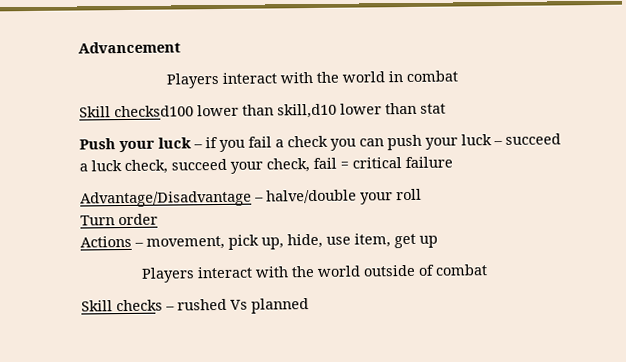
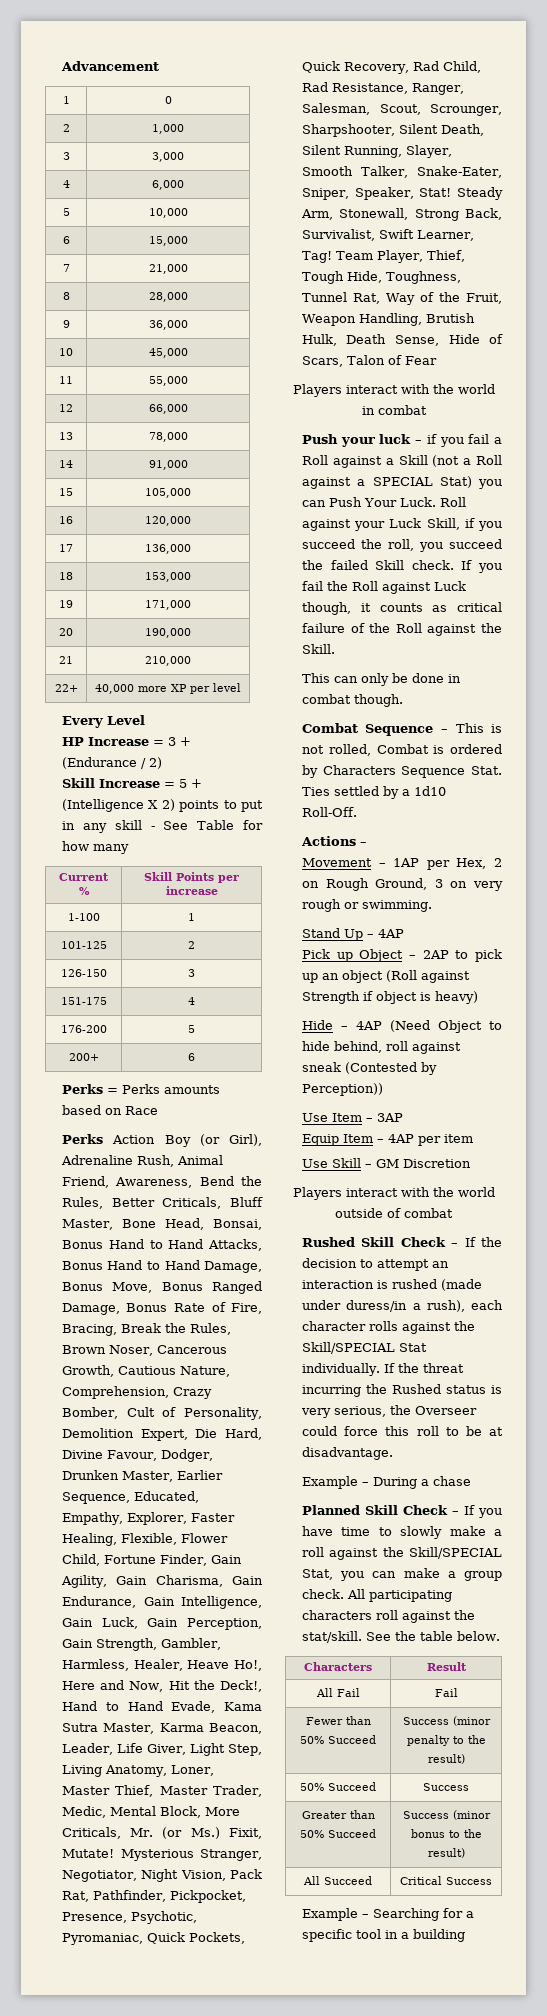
(182, 47) none -> [62,96,70,104] [164,96,172,104] [62,124,70,132] [152,124,184,134] [62,152,70,160] [152,152,184,162] [62,180,70,188] [152,180,184,190] [62,208,70,216] [148,208,188,218] [62,236,70,244] [148,236,188,246] [62,264,70,272] [148,264,188,274] [62,292,70,300] [148,292,188,302] [62,320,70,328] [148,320,188,330] [59,348,73,356] [148,348,188,358] [59,376,73,384] [148,376,188,386] [59,404,73,412] [148,404,188,414] [59,432,73,440] [148,432,188,442] [59,460,73,468] [148,460,188,470] [59,488,73,496] [145,488,191,498] [59,516,73,524] [145,516,191,526] [59,544,73,552] [145,544,191,554] [59,572,73,580] [145,572,191,582] [59,600,73,608] [145,600,191,610] [59,628,73,636] [145,628,191,638] [59,656,73,664] [145,656,191,666] [54,684,78,692] [95,683,241,694] [61,715,145,728] [61,737,191,746] [61,757,162,769] [61,778,202,788] [61,799,263,812] [61,820,263,833] [61,841,129,854] [59,873,109,881] [78,887,90,895] [144,872,239,883] [165,886,218,895] [67,913,100,921] [188,913,195,921] [60,941,107,949] [188,941,195,949] [60,969,107,977] [188,969,195,977] [60,997,107,1005] [188,997,195,1005] [60,1025,107,1033] [188,1025,195,1033] [68,1053,99,1061] [188,1053,195,1061] [61,1084,220,1094] [61,1105,158,1115] [61,1134,262,1147] [60,1155,223,1167] [61,1176,262,1188] [61,1197,263,1209] [61,1218,262,1230] [61,1239,262,1251] [61,1260,262,1273] [61,1281,262,1294] [61,1302,262,1315] [61,1323,231,1336] [61,1345,227,1356] [61,1365,230,1377] [61,1386,212,1399] [61,1407,263,1420] [61,1428,262,1441] [61,1449,213,1462] [61,1470,223,1482] [61,1491,199,1504] [61,1512,235,1525] [61,1533,228,1546] [61,1554,242,1566] [60,1575,263,1588] [61,1596,262,1609] [61,1617,262,1630] [61,1638,221,1651] [61,1659,262,1671] [61,1680,262,1692] [61,1701,262,1713] [61,1723,262,1734] [61,1743,262,1756] [61,1765,214,1777] [61,1785,263,1797] [61,1806,240,1818] [61,1827,262,1839] [61,1849,263,1861] [61,1869,262,1882] [61,1890,246,1903] [61,1911,197,1924] [61,1932,245,1945] [301,61,481,74] [301,82,464,95] [301,103,503,116] [301,124,484,137] [301,145,452,158] [301,166,503,178] [301,187,503,200] [300,208,502,221] [301,229,474,241] [301,250,465,263] [301,271,461,284] [301,292,502,305] [301,313,475,326] [301,334,503,346] [301,355,437,367] // 1 | 0 // 2 | 1,000 // 3 | 3,000 // 4 | 6,000 // 5 | 10,000 // 6 | 15,000 // 7 | 21,000 // 8 | 28,000 // 9 | 36,000 // 10 | 45,000 // 11 | 55,000 // 12 | 66,000 // 13 | 78,000 // 14 | 91,000 // 15 | 105,000 // 16 | 120,000 // 17 | 136,000 // 18 | 153,000 // 19 | 171,000 // 20 | 190,000 // 21 | 210,000 // 22+ | 40,000 more XP per level // Every Level // HP Increase = 3 + (Endurance / 2) // Skill Increase = 5 + (Intelligence X 2) points to put in any skill - See Table for how many // Current % | Skill Points per increase // 1-100 | 1 // 101-125 | 2 // 126-150 | 3 // 151-175 | 4 // 176-200 | 5 // 200+ | 6 // Perks = Perks amounts based on Race // Perks Action Boy (or Girl), Adrenaline Rush, Animal Friend, Awareness, Bend the Rules, Better Criticals, Bluff Master, Bone Head, Bonsai, Bonus Hand to Hand Attacks, Bonus Hand to Hand Damage, Bonus Move, Bonus Ranged Damage, Bonus Rate of Fire, Bracing, Break the Rules, Brown Noser, Cancerous Growth, Cautious Nature, Comprehension, Crazy Bomber, Cult of Personality, Demolition Expert, Die Hard, Divine Favour, Dodger, Drunken Master, Earlier Sequence, Educated, Empathy, Explorer, Faster Healing, Flexible, Flower Child, Fortune Finder, Gain Agility, Gain Charisma, Gain Endurance, Gain Intelligence, Gain Luck, Gain Perception, Gain Strength, Gambler, Harmless, Healer, Heave Ho!, Here and Now, Hit the Deck!, Hand to Hand Evade, Kama Sutra Master, Karma Beacon, Leader, Life Giver, Light Step, Living Anatomy, Loner, Master Thief, Master Trader, Medic, Mental Block, More Criticals, Mr. (or Ms.) Fixit, Mutate! Mysterious Stranger, Negotiator, Night Vision, Pack Rat, Pathfinder, Pickpocket, Presence, Psychotic, Pyromaniac, Quick Pockets, Quick Recovery, Rad Child, Rad Resistance, Ranger, Salesman, Scout, Scrounger, Sharpshooter, Silent Death, Silent Running, Slayer, Smooth Talker, Snake-Eater, Sniper, Speaker, Stat! Steady Arm, Stonewall, Strong Back, Survivalist, Swift Learner, Tag! Team Player, Thief, Tough Hide, Toughness, Tunnel Rat, Way of the Fruit, Weapon Handling, Brutish Hulk, Death Sense, Hide of Scars, Talon of Fear
[79,102,447,119] // Skill checksd100 lower than skill,d10 lower than stat -> (427, 410) none
[287,133,562,151] [79,156,454,175] [80,188,423,208] [80,213,159,226] [80,233,439,250] check you can push your luck – succeed a luck check, succeed your check, fail = critical failure // Advantage/Disadvantage – halve/double your roll // Turn order // Actions – movement, pick up, hide, use item, get up -> [301,455,502,468] [301,476,502,489] [301,497,466,507] [301,518,502,531] [301,539,502,552] [301,560,502,573] [301,581,466,594] [301,602,502,615] [301,623,502,636] [301,644,335,654] [301,673,461,686] [301,694,403,707] [301,723,502,736] [301,744,502,756] [301,765,502,778] [301,786,446,799] [301,807,357,817] [300,836,367,846] [301,858,502,870] [301,878,503,891] [301,899,432,912] [301,928,404,941] [301,949,502,962] [301,970,470,983] [301,991,478,1004] [301,1020,502,1033] [301,1041,461,1054] [301,1062,437,1075] [301,1083,383,1096] [301,1113,403,1122] [301,1134,473,1146] [301,1158,471,1168] Roll against a Skill (not a Roll against a SPECIAL Stat) you can Push Your Luck. Roll against your Luck Skill, if you succeed the roll, you succeed the failed Skill check. If you fail the Roll against Luck though, it counts as critical failure of the Roll against the Skill. // This can only be done in combat though. // Combat Sequence – This is not rolled, Combat is ordered by Characters Sequence Stat. Ties settled by a 1d10 Roll-Off. // Actions – // Movement – 1AP per Hex, 2 on Rough Ground, 3 on very rough or swimming. // Stand Up – 4AP // Pick up Object – 2AP to pick up an object (Roll against Strength if object is heavy) // Hide – 4AP (Need Object to hide behind, roll against sneak (Contested by Perception)) // Use Item – 3AP // Equip Item – 4AP per item // Use Skill – GM Discretion
[81,298,310,314] Skill checks – rushed Vs planned -> [301,1237,502,1247] [301,1258,449,1271] [301,1279,482,1291] [301,1300,503,1312] [301,1321,475,1334] [301,1342,427,1354] [301,1363,464,1376] [301,1384,502,1397] [300,1405,477,1418] [301,1426,503,1436] [301,1447,393,1460] [301,1476,471,1489] [301,1505,502,1518] [301,1526,502,1539] [301,1547,502,1560] [301,1568,502,1581] [301,1589,452,1602] [301,1610,475,1623] [301,1631,500,1643] [304,1662,372,1671] [426,1662,467,1671] [315,1688,360,1697] [434,1688,458,1697] [305,1716,371,1725] [300,1735,376,1744] [402,1716,491,1726] [406,1735,486,1746] [427,1754,465,1764] [300,1782,376,1791] [423,1783,469,1791] [301,1810,375,1819] [300,1829,376,1838] [402,1810,491,1820] [410,1829,482,1838] [427,1848,465,1858] [303,1876,372,1885] [400,1876,492,1885] [301,1908,474,1921] [301,1929,465,1942] Rushed Skill Check – If the decision to attempt an interaction is rushed (made under duress/in a rush), each character rolls against the Skill/SPECIAL Stat individually. If the threat incurring the Rushed status is very serious, the Overseer could force this roll to be at disadvantage. // Example – During a chase // Planned Skill Check – If you have time to slowly make a roll against the Skill/SPECIAL Stat, you can make a group check. All participating characters roll against the stat/skill. See the table below. // Characters | Result // All Fail | Fail // Fewer than 50% Succeed | Success (minor penalty to the result) // 50% Succeed | Success // Greater than 50% Succeed | Success (minor bonus to the result) // All Succeed | Critical Success // Example – Searching for a specific tool in a building

